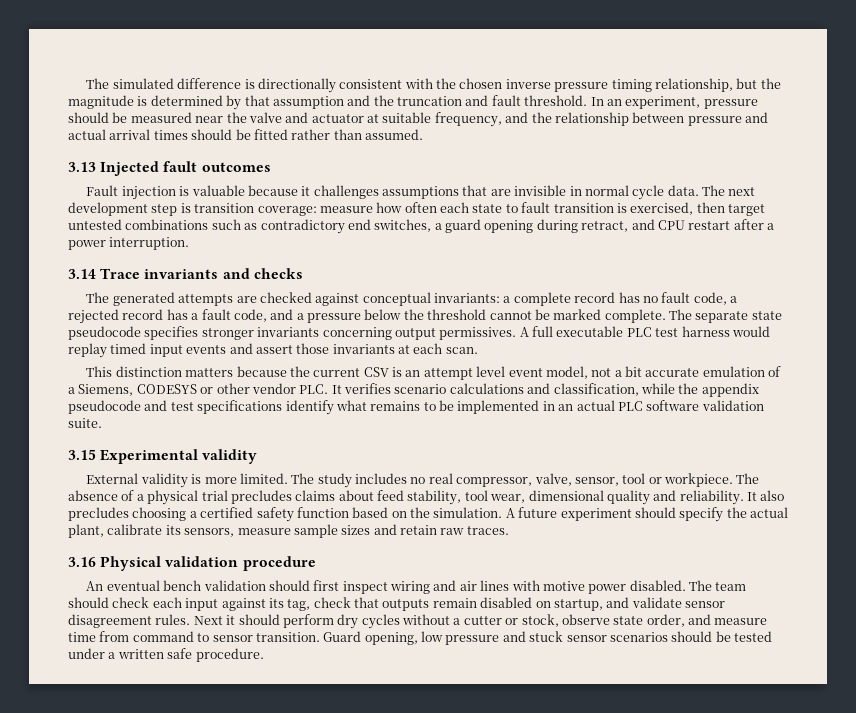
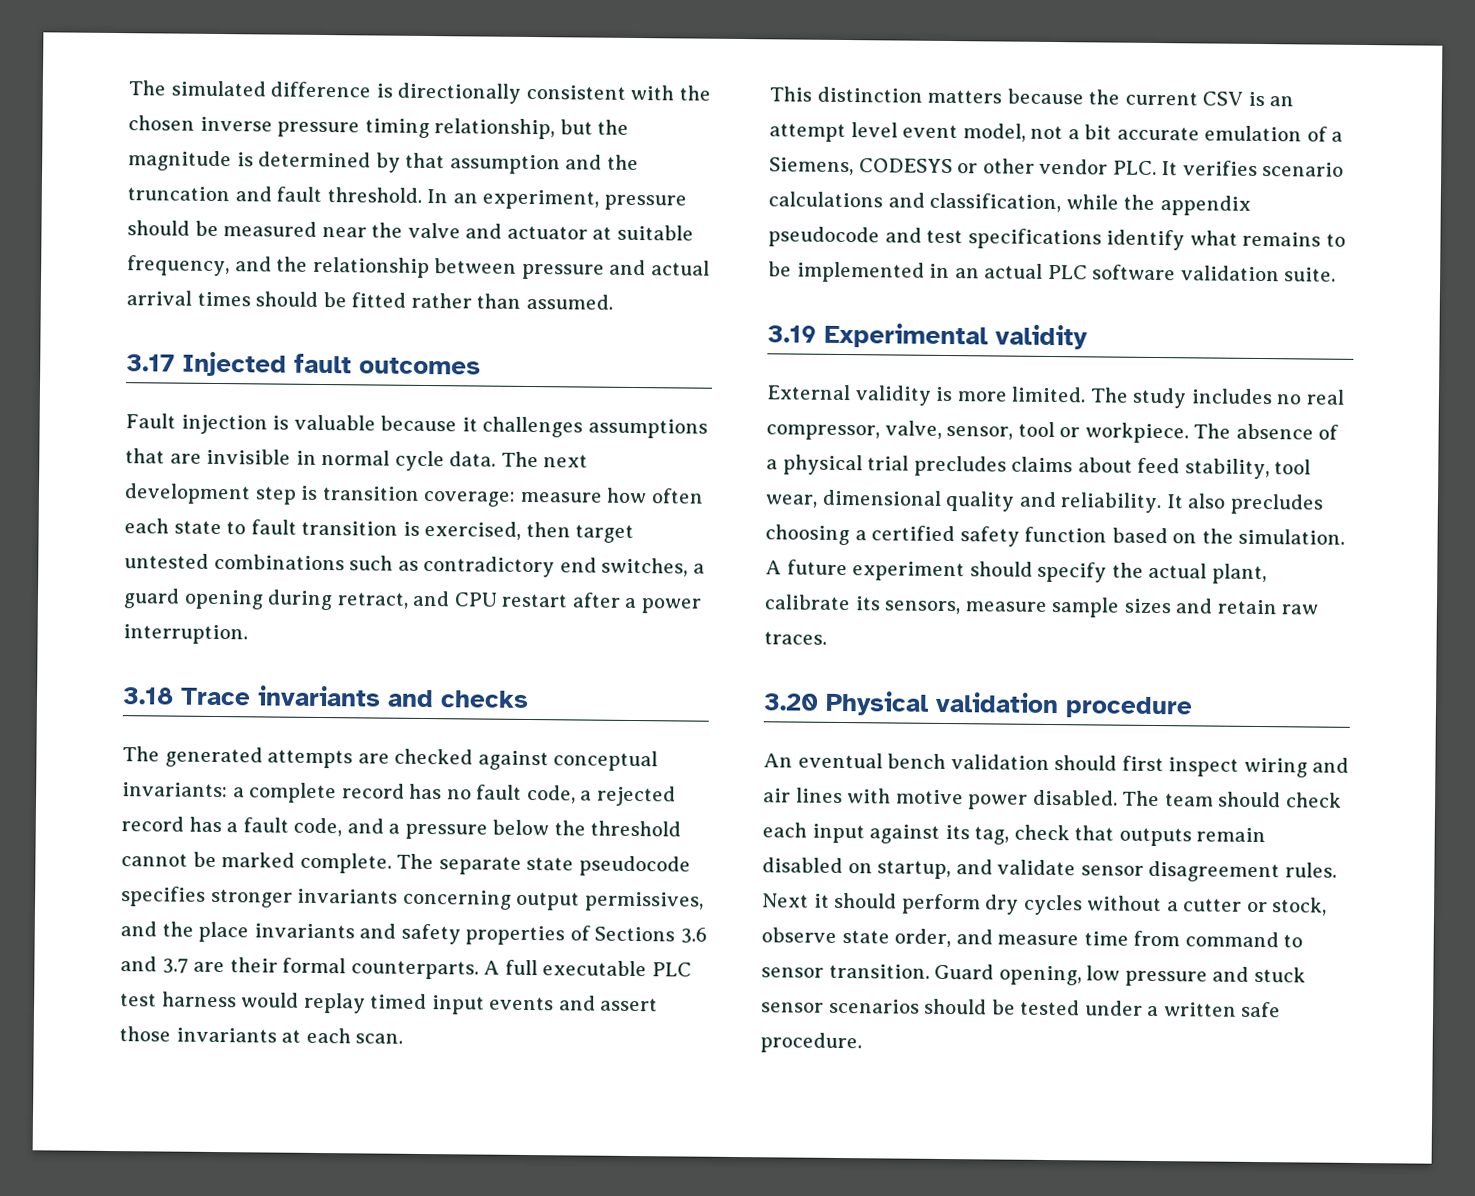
[68,162,96,172] 3.13 -> [126,354,175,372] 3.17
[68,269,96,279] 3.14 -> [122,687,174,705] 3.18
[439,327,517,340] permissives. -> [583,891,704,912] [120,921,707,946] [120,956,479,980] permissives, and the place invariants and safety properties of Sections 3.6 and 3.7 are their formal counterparts.
[68,449,96,460] 3.15 -> [767,325,817,343] 3.19
[68,557,96,567] 3.16 -> [763,693,819,711] 3.20

